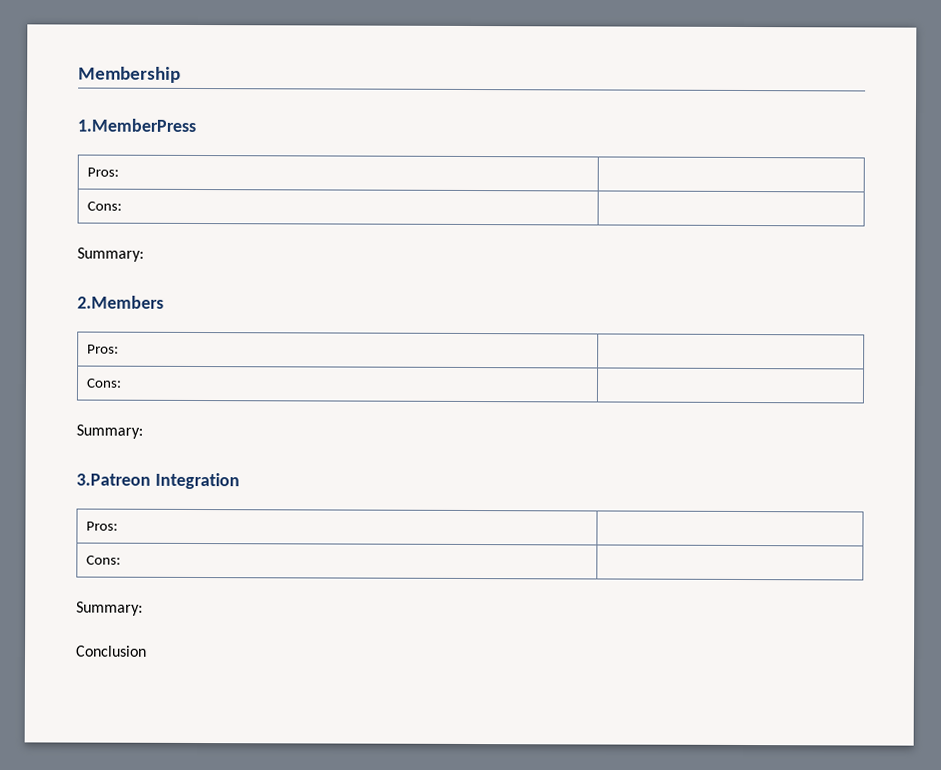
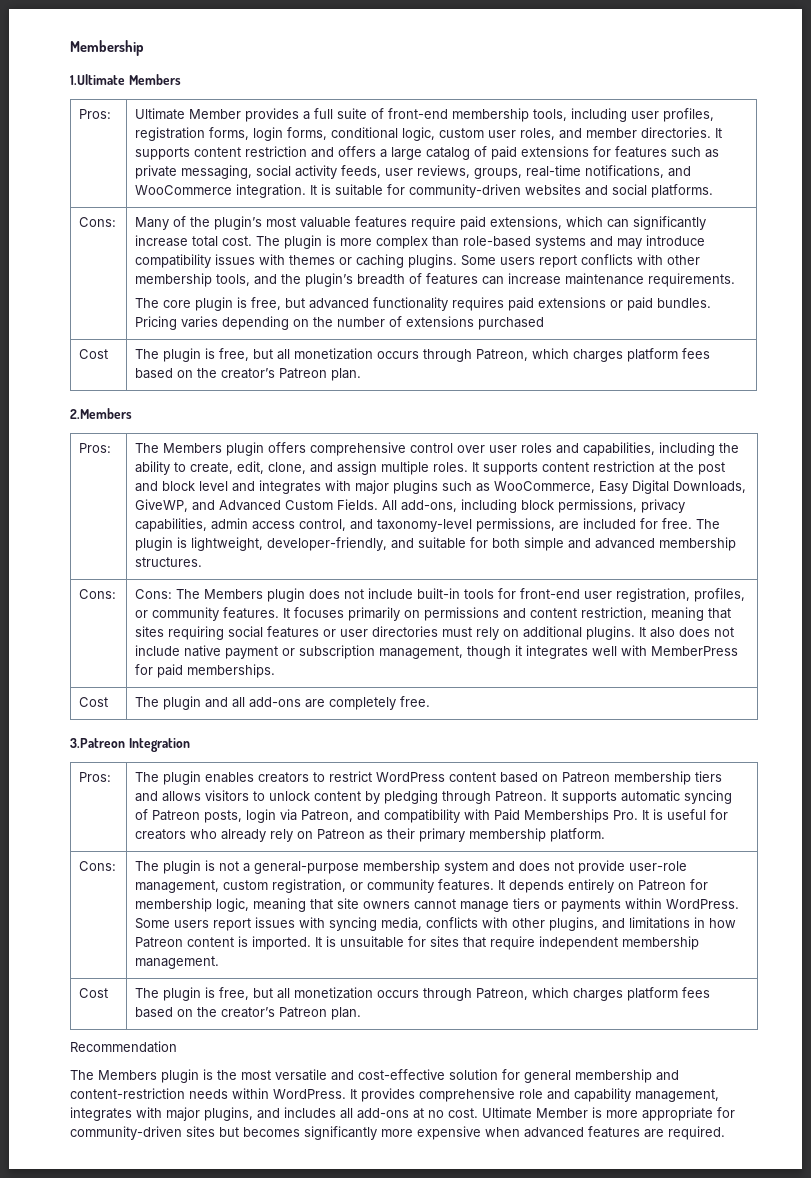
[77,118,196,132] [86,167,119,177] [86,201,122,211] [77,247,144,262] [77,295,164,309] [86,344,119,354] [85,378,122,388] [76,424,143,439] [76,472,240,490] [85,521,118,531] [85,555,121,565] [76,601,143,616] [76,645,147,657] 1.MemberPress // Pros: | // Cons: | // Summary: // 2.Members // Pros: | // Cons: | // Summary: // 3.Patreon Integration // Pros: | // Cons: | // Summary: // Conclusion -> [70,74,181,85] [79,109,112,119] [135,108,715,122] [135,127,723,141] [135,146,720,160] [135,165,692,179] [135,184,714,198] [79,217,117,227] [135,216,707,230] [135,235,706,249] [135,254,701,268] [135,273,736,287] [135,297,712,311] [135,316,545,330] [79,349,109,359] [135,348,711,362] [135,368,362,381] [70,408,132,419] [79,443,112,453] [135,442,740,456] [135,461,726,475] [135,480,747,494] [135,499,686,513] [135,518,721,532] [135,537,737,551] [135,557,203,567] [79,589,117,599] [135,588,746,602] [135,607,732,621] [135,626,735,640] [135,645,739,659] [135,664,276,678] [79,697,109,707] [135,696,431,710] [70,738,190,752] [79,772,112,782] [135,771,723,785] [135,790,733,804] [135,809,729,823] [135,828,606,842] [79,861,117,871] [135,860,688,874] [135,879,709,893] [135,898,740,912] [135,917,737,931] [135,936,700,950] [135,956,220,969] [79,988,109,998] [135,987,711,1001] [135,1007,362,1020] [70,1041,177,1053] [70,1069,679,1083] [70,1088,719,1102] [70,1107,735,1121] [70,1126,725,1140] 1.Ultimate Members // Pros: | Ultimate Member provides a full suite of front-end membership tools, including user profiles, registration forms, login forms, conditional logic, custom user roles, and member directories. It supports content restriction and offers a large catalog of paid extensions for features such as private messaging, social activity feeds, user reviews, groups, real-time notifications, and WooCommerce integration. It is suitable for community-driven websites and social platforms. // Cons: | Many of the plugin’s most valuable features require paid extensions, which can significantly increase total cost. The plugin is more complex than role-based systems and may introduce compatibility issues with themes or caching plugins. Some users report conflicts with other membership tools, and the plugin’s breadth of features can increase maintenance requirements. // The core plugin is free, but advanced functionality requires paid extensions or paid bundles. Pricing varies depending on the number of extensions purchased // Cost | The plugin is free, but all monetization occurs through Patreon, which charges platform fees based on the creator’s Patreon plan. // 2.Members // Pros: | The Members plugin offers comprehensive control over user roles and capabilities, including the ability to create, edit, clone, and assign multiple roles. It supports content restriction at the post and block level and integrates with major plugins such as WooCommerce, Easy Digital Downloads, GiveWP, and Advanced Custom Fields. All add-ons, including block permissions, privacy capabilities, admin access control, and taxonomy-level permissions, are included for free. The plugin is lightweight, developer-friendly, and suitable for both simple and advanced membership structures. // Cons: | Cons: The Members plugin does not include built-in tools for front-end user registration, profiles, or community features. It focuses primarily on permissions and content restriction, meaning that sites requiring social features or user directories must rely on additional plugins. It also does not include native payment or subscription management, though it integrates well with MemberPress for paid memberships. // Cost | The plugin and all add-ons are completely free. // 3.Patreon Integration // Pros: | The plugin enables creators to restrict WordPress content based on Patreon membership tiers and allows visitors to unlock content by pledging through Patreon. It supports automatic syncing of Patreon posts, login via Patreon, and compatibility with Paid Memberships Pro. It is useful for creators who already rely on Patreon as their primary membership platform. // Cons: | The plugin is not a general-purpose membership system and does not provide user-role management, custom registration, or community features. It depends entirely on Patreon for membership logic, meaning that site owners cannot manage tiers or payments within WordPress. Some users report issues with syncing media, conflicts with other plugins, and limitations in how Patreon content is imported. It is unsuitable for sites that require independent membership management. // Cost | The plugin is free, but all monetization occurs through Patreon, which charges platform fees based on the creator’s Patreon plan. // Recommendation // The Members plugin is the most versatile and cost-effective solution for general membership and content-restriction needs within WordPress. It provides comprehensive role and capability management, integrates with major plugins, and includes all add-ons at no cost. Ultimate Member is more appropriate for community-driven sites but becomes significantly more expensive when advanced features are required.

